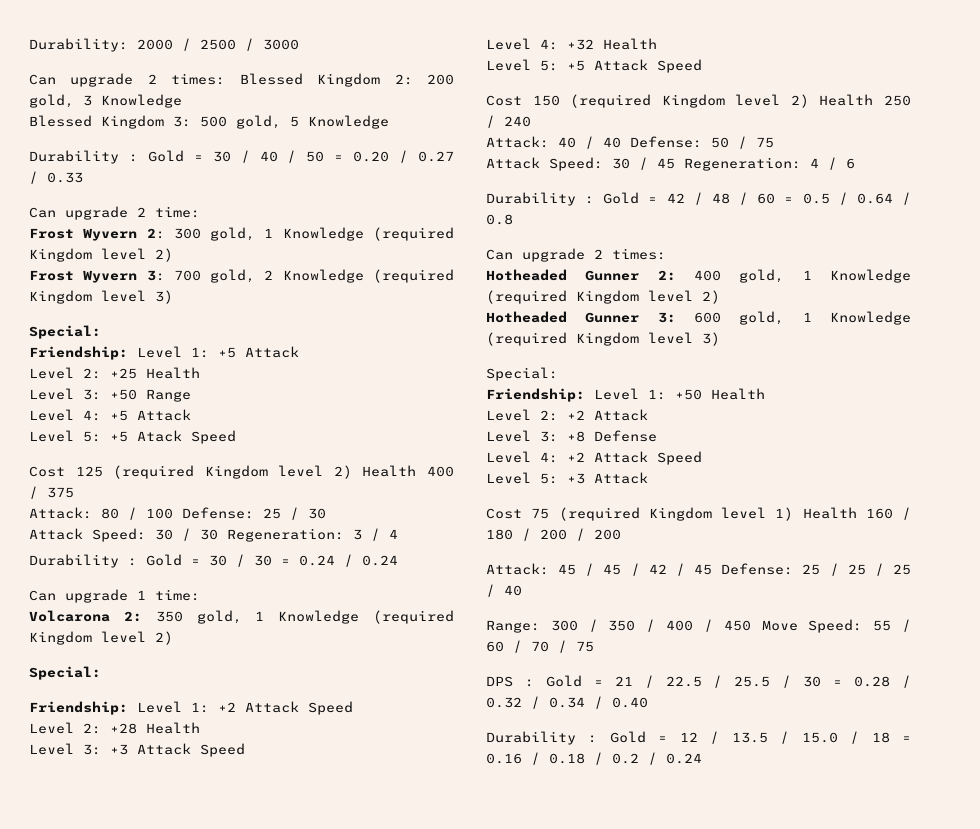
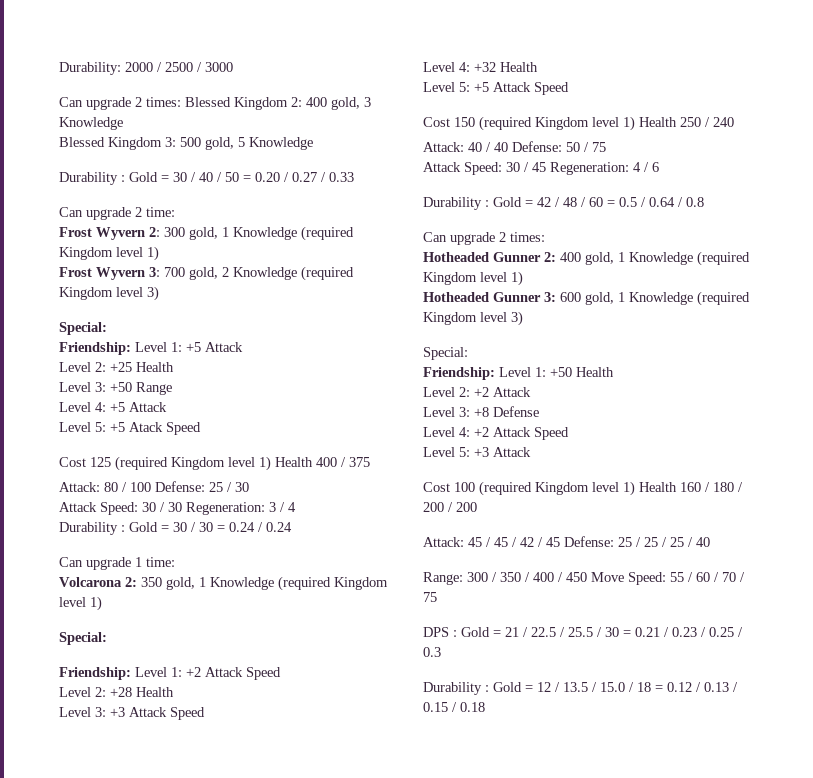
[427,74,454,85] 200 -> [306,97,327,107] 400
[155,248,173,262] 2) -> [147,246,159,261] 1)
[333,465,352,479] 2) -> [259,456,271,471] 1)
[155,631,173,645] 2) -> [90,596,102,611] 1)
[790,94,809,108] 2) -> [623,116,635,131] 1)
[702,290,720,304] 2) -> [511,271,523,286] 1)
[531,508,550,519] 75 -> [454,482,475,492] 100
[854,675,911,688] [486,696,648,709] 0.28 / 0.32 / 0.34 / 0.40 -> [635,627,743,637] [423,647,441,657] 0.21 / 0.23 / 0.25 / 0.3
[486,752,702,765] 0.16 / 0.18 / 0.2 / 0.24 -> [667,682,738,692] [423,702,485,712] 0.12 / 0.13 / 0.15 / 0.18

